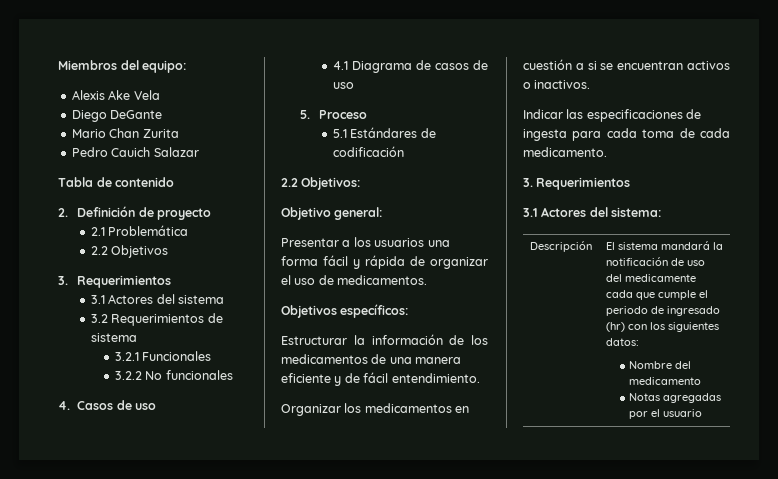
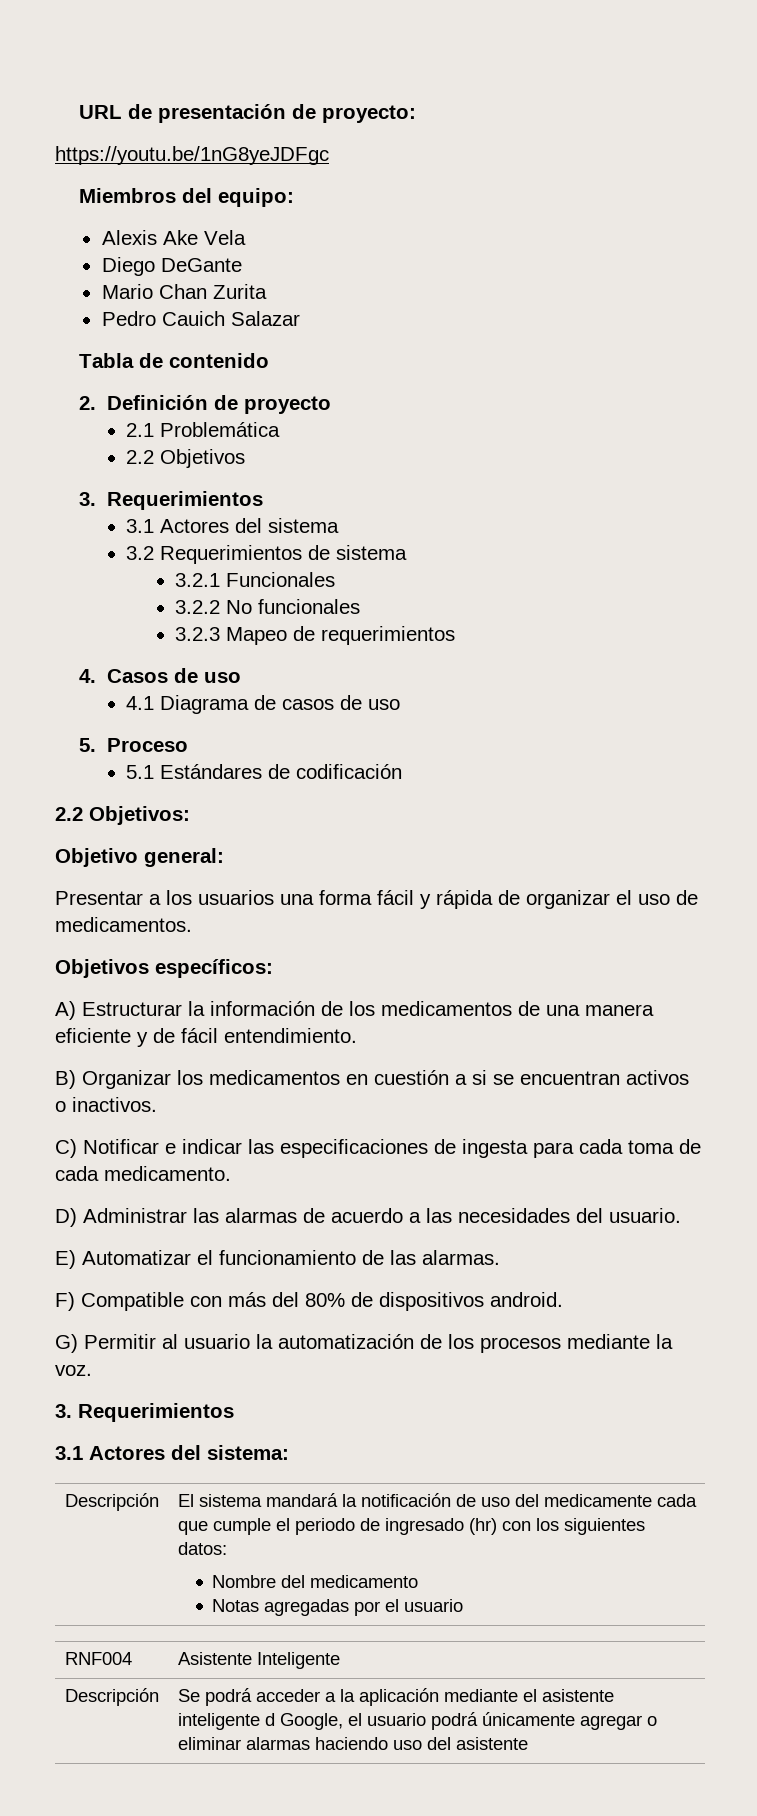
(58, 65) none -> [79,104,417,123] [55,146,329,165] URL de presentación de proyecto: // https://youtu.be/1nG8yeJDFgc //
(233, 375) none -> [175,626,456,645] // 3.2.3 Mapeo de requerimientos
(409, 311) none -> [55,1001,76,1020] A)
(480, 378) none -> [55,1070,76,1089] B)
[523,109,563,119] Indicar -> [55,1139,242,1158] C) Notificar e indicar
(607, 152) none -> [55,1208,681,1227] [55,1250,500,1269] [55,1292,563,1311] [55,1334,673,1353] [55,1365,92,1376] // D) Administrar las alarmas de acuerdo a las necesidades del usuario. // E) Automatizar el funcionamiento de las alarmas. // F) Compatible con más del 80% de dispositivos android. // G) Permitir al usuario la automatización de los procesos mediante la voz.
(703, 413) none -> [64,1652,132,1665] [177,1652,340,1669] [64,1688,159,1706] [177,1688,614,1706] [177,1712,657,1730] [177,1737,528,1750] // RNF004 | Asistente Inteligente // Descripción | Se podrá acceder a la aplicación mediante el asistente inteligente d Google, el usuario podrá únicamente agregar o eliminar alarmas haciendo uso del asistente

